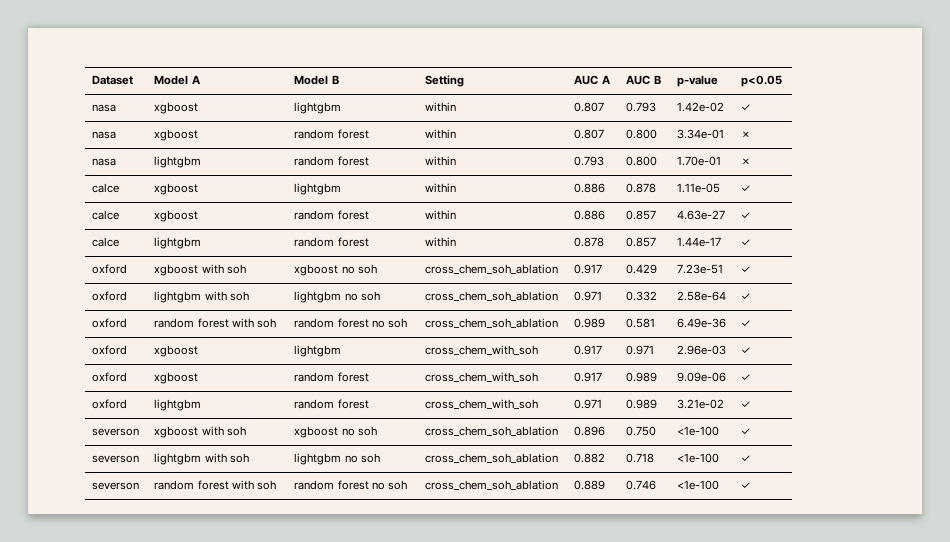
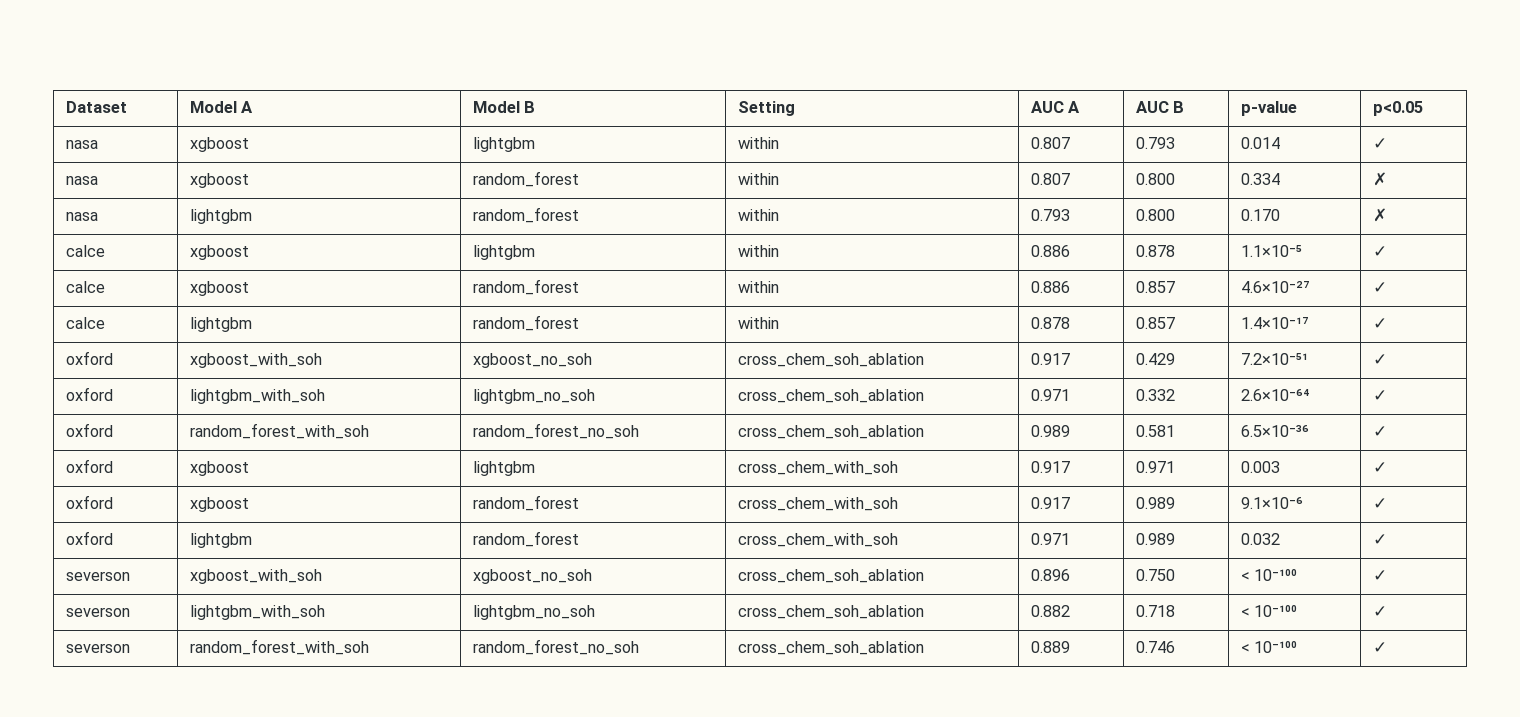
[677,102,725,112] 1.42e-02 -> [1240,137,1280,149] 0.014
[294,129,369,139] random forest -> [472,171,579,187] random_forest
[677,129,725,139] 3.34e-01 -> [1240,173,1280,185] 0.334
[294,156,369,166] random forest -> [472,207,579,223] random_forest
[677,156,722,166] 1.70e-01 -> [1240,209,1280,221] 0.170
[677,183,721,193] 1.11e-05 -> [1240,245,1302,257] 1.1×10⁻⁵
[294,210,369,220] random forest -> [472,279,579,295] random_forest
[677,210,726,220] 4.63e-27 -> [1240,281,1310,293] 4.6×10⁻²⁷
[294,237,369,247] random forest -> [472,315,579,331] random_forest
[677,237,722,247] [741,239,752,246] [92,264,128,274] [154,264,246,276] [294,264,377,276] 1.44e-17 | ✓ // oxford | xgboost with soh | xgboost no soh -> [1240,317,1309,329] [1372,318,1387,329] [65,351,113,365] [189,353,322,368] [472,353,592,368] 1.4×10⁻¹⁷ | ✓ // oxford | xgboost_with_soh | xgboost_no_soh
[677,264,724,274] [741,266,752,273] [92,291,128,301] [154,291,249,303] [294,291,380,303] 7.23e-51 | ✓ // oxford | lightgbm with soh | lightgbm no soh -> [1240,353,1308,365] [1372,354,1387,365] [65,387,113,401] [189,389,325,404] [472,389,595,404] 7.2×10⁻⁵¹ | ✓ // oxford | lightgbm_with_soh | lightgbm_no_soh
[677,291,727,301] [741,293,752,300] [92,318,128,328] [154,318,276,328] [294,318,407,328] 2.58e-64 | ✓ // oxford | random forest with soh | random forest no soh -> [1240,389,1310,401] [1372,390,1387,401] [65,423,113,437] [189,423,369,439] [472,423,639,439] 2.6×10⁻⁶⁴ | ✓ // oxford | random_forest_with_soh | random_forest_no_soh
[677,318,727,328] 6.49e-36 -> [1240,425,1309,437] 6.5×10⁻³⁶
[677,345,727,355] [741,347,752,354] [92,372,128,382] [154,372,199,384] [294,372,369,382] 2.96e-03 | ✓ // oxford | xgboost | random forest -> [1240,461,1280,473] [1372,462,1387,473] [65,495,113,509] [189,497,249,512] [472,495,579,511] 0.003 | ✓ // oxford | xgboost | random_forest
[677,372,727,382] 9.09e-06 -> [1240,497,1303,509] 9.1×10⁻⁶
[294,399,369,409] random forest -> [472,531,579,547] random_forest
[677,399,725,409] [741,401,752,408] [92,428,140,436] [154,426,246,438] [294,426,377,438] 3.21e-02 | ✓ // severson | xgboost with soh | xgboost no soh -> [1240,533,1280,545] [1372,534,1387,545] [65,571,130,581] [189,569,322,584] [472,569,592,584] 0.032 | ✓ // severson | xgboost_with_soh | xgboost_no_soh
[677,426,720,436] [741,428,752,435] [92,455,140,463] [154,453,249,465] [294,453,380,465] <1e-100 | ✓ // severson | lightgbm with soh | lightgbm no soh -> [1240,569,1298,581] [1372,570,1387,581] [65,607,130,617] [189,605,325,620] [472,605,595,620] < 10⁻¹⁰⁰ | ✓ // severson | lightgbm_with_soh | lightgbm_no_soh
[677,453,720,463] [741,455,752,462] [92,482,140,490] [154,480,276,490] [294,480,407,490] <1e-100 | ✓ // severson | random forest with soh | random forest no soh -> [1240,605,1298,617] [1372,606,1387,617] [65,643,130,653] [189,639,369,655] [472,639,639,655] < 10⁻¹⁰⁰ | ✓ // severson | random_forest_with_soh | random_forest_no_soh
[677,480,720,490] <1e-100 -> [1240,641,1298,653] < 10⁻¹⁰⁰

